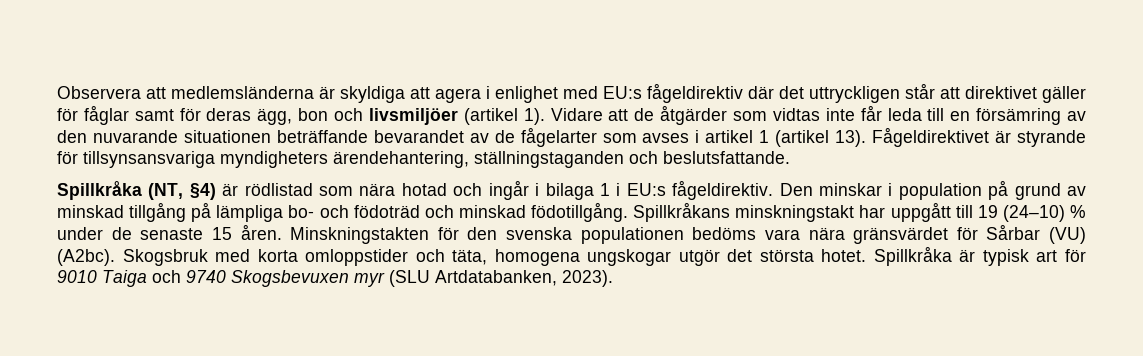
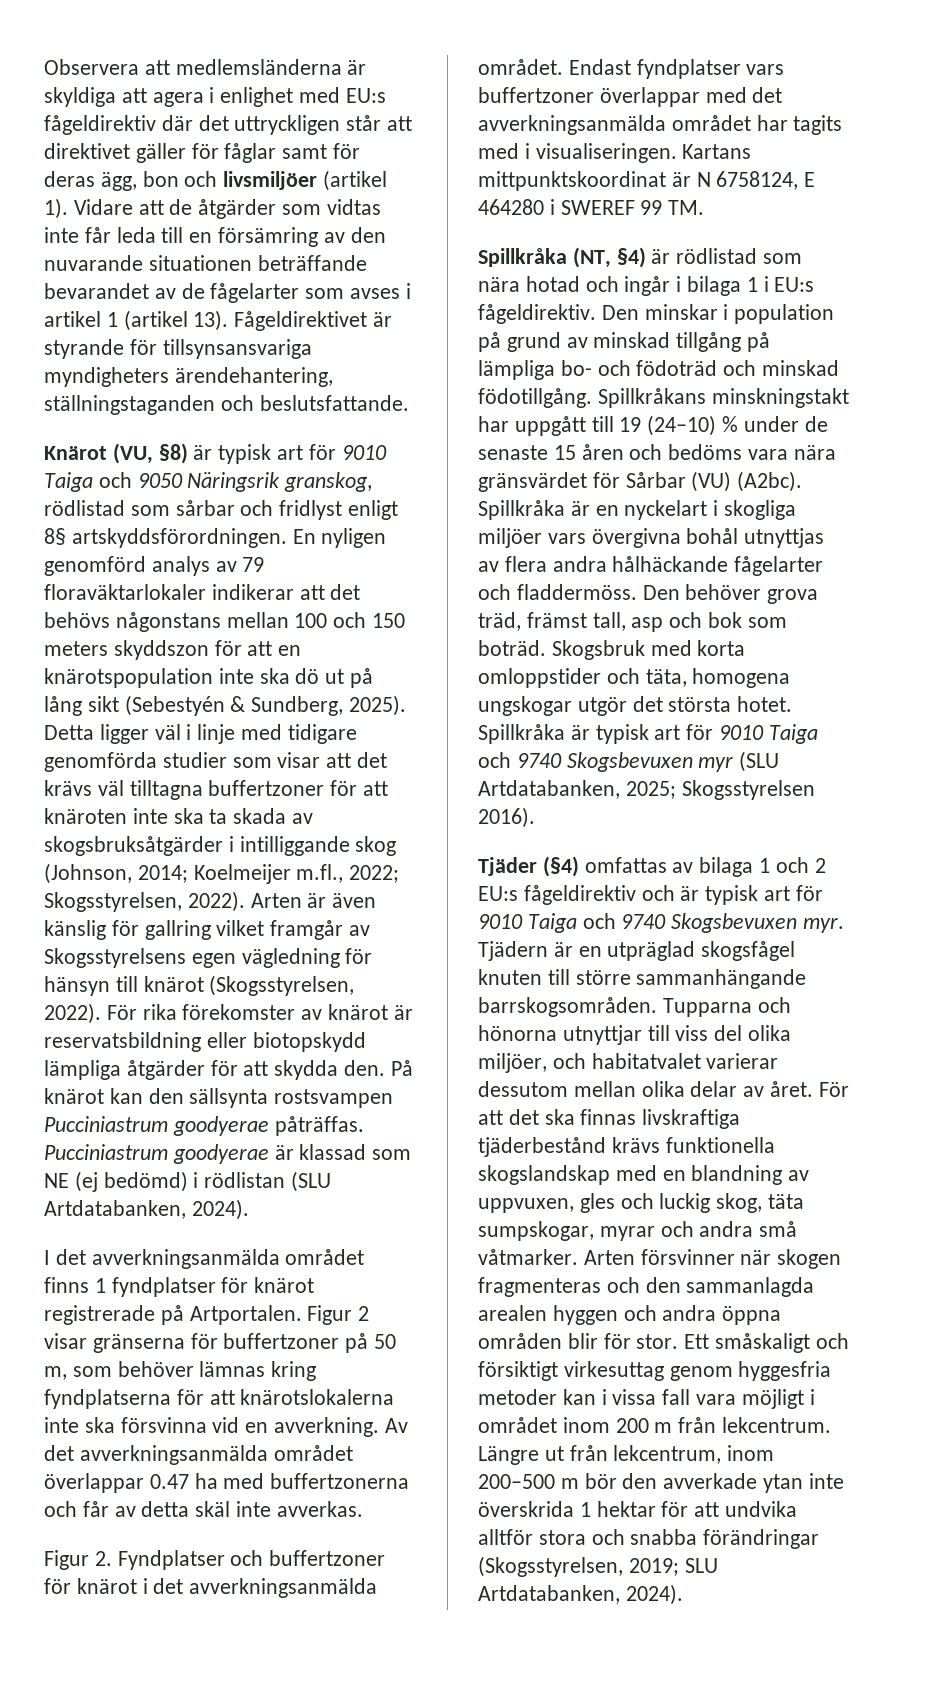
(790, 157) none -> [44,443,387,464] [44,472,373,492] [44,500,399,520] [44,528,387,548] [44,556,265,576] [44,584,361,600] [44,612,406,632] [44,640,302,660] [44,668,374,688] [44,695,407,716] [44,724,357,744] [44,752,388,772] [44,780,389,800] [44,808,314,824] [44,836,397,856] [44,863,400,884] [44,891,377,912] [44,920,371,940] [44,948,373,968] [44,975,355,996] [44,1003,413,1024] [44,1032,366,1052] [44,1060,413,1080] [44,1088,394,1108] [44,1116,364,1136] [44,1144,412,1164] [44,1171,332,1192] [44,1199,249,1220] [44,1249,365,1269] [44,1277,315,1297] [44,1305,370,1325] [44,1333,397,1353] [44,1361,317,1381] [44,1389,395,1409] [44,1417,408,1437] [44,1445,353,1465] [44,1473,410,1493] [44,1501,363,1517] [44,1550,386,1570] [44,1578,378,1598] [478,59,785,79] [478,87,783,107] [478,115,843,135] [478,143,752,163] [478,171,816,191] [478,199,705,215] // Knärot (VU, §8) är typisk art för 9010 Taiga och 9050 Näringsrik granskog, rödlistad som sårbar och fridlyst enligt 8§ artskyddsförordningen. En nyligen genomförd analys av 79 floraväktarlokaler indikerar att det behövs någonstans mellan 100 och 150 meters skyddszon för att en knärotspopulation inte ska dö ut på lång sikt (Sebestyén & Sundberg, 2025). Detta ligger väl i linje med tidigare genomförda studier som visar att det krävs väl tilltagna buffertzoner för att knäroten inte ska ta skada av skogsbruksåtgärder i intilliggande skog (Johnson, 2014; Koelmeijer m.fl., 2022; Skogsstyrelsen, 2022). Arten är även känslig för gallring vilket framgår av Skogsstyrelsens egen vägledning för hänsyn till knärot (Skogsstyrelsen, 2022). För rika förekomster av knärot är reservatsbildning eller biotopskydd lämpliga åtgärder för att skydda den. På knärot kan den sällsynta rostsvampen Pucciniastrum goodyerae påträffas. Pucciniastrum goodyerae är klassad som NE (ej bedömd) i rödlistan (SLU Artdatabanken, 2024). // I det avverkningsanmälda området finns 1 fyndplatser för knärot registrerade på Artportalen. Figur 2 visar gränserna för buffertzoner på 50 m, som behöver lämnas kring fyndplatserna för att knärotslokalerna inte ska försvinna vid en avverkning. Av det avverkningsanmälda området överlappar 0.47 ha med buffertzonerna och får av detta skäl inte avverkas. // Figur 2. Fyndplatser och buffertzoner för knärot i det avverkningsanmälda området. Endast fyndplatser vars buffertzoner överlappar med det avverkningsanmälda området har tagits med i visualiseringen. Kartans mittpunktskoordinat är N 6758124, E 464280 i SWEREF 99 TM.
[240,224,684,244] åren. Minskningstakten för den svenska populationen -> [581,444,663,460] åren och
(115, 257) none -> [478,500,797,520] [478,528,825,548] [478,556,824,576] [478,584,819,604] [478,612,787,632] [478,640,546,656] Spillkråka är en nyckelart i skogliga miljöer vars övergivna bohål utnyttjas av flera andra hålhäckande fågelarter och fladdermöss. Den behöver grova träd, främst tall, asp och bok som boträd.
[562,270,613,287] 2023). -> [625,780,815,800] [478,807,535,828] [478,856,826,877] [478,885,823,905] [478,913,845,933] [478,941,796,961] [478,969,807,989] [478,997,791,1017] [478,1025,792,1045] [478,1053,779,1073] [478,1081,849,1097] [478,1109,741,1129] [478,1137,775,1157] [478,1165,810,1185] [478,1193,805,1213] [478,1221,798,1241] [478,1249,842,1269] [478,1277,815,1297] [478,1305,782,1325] [478,1333,849,1353] [478,1361,832,1381] [478,1389,815,1409] [478,1417,832,1433] [478,1445,775,1465] [478,1473,844,1493] [478,1501,798,1517] [478,1529,820,1549] [478,1556,718,1577] [478,1584,683,1605] 2025; Skogsstyrelsen 2016). // Tjäder (§4) omfattas av bilaga 1 och 2 EU:s fågeldirektiv och är typisk art för 9010 Taiga och 9740 Skogsbevuxen myr. Tjädern är en utpräglad skogsfågel knuten till större sammanhängande barrskogsområden. Tupparna och hönorna utnyttjar till viss del olika miljöer, och habitatvalet varierar dessutom mellan olika delar av året. För att det ska finnas livskraftiga tjäderbestånd krävs funktionella skogslandskap med en blandning av uppvuxen, gles och luckig skog, täta sumpskogar, myrar och andra små våtmarker. Arten försvinner när skogen fragmenteras och den sammanlagda arealen hyggen och andra öppna områden blir för stor. Ett småskaligt och försiktigt virkesuttag genom hyggesfria metoder kan i vissa fall vara möjligt i området inom 200 m från lekcentrum. Längre ut från lekcentrum, inom 200–500 m bör den avverkade ytan inte överskrida 1 hektar för att undvika alltför stora och snabba förändringar (Skogsstyrelsen, 2019; SLU Artdatabanken, 2024).

